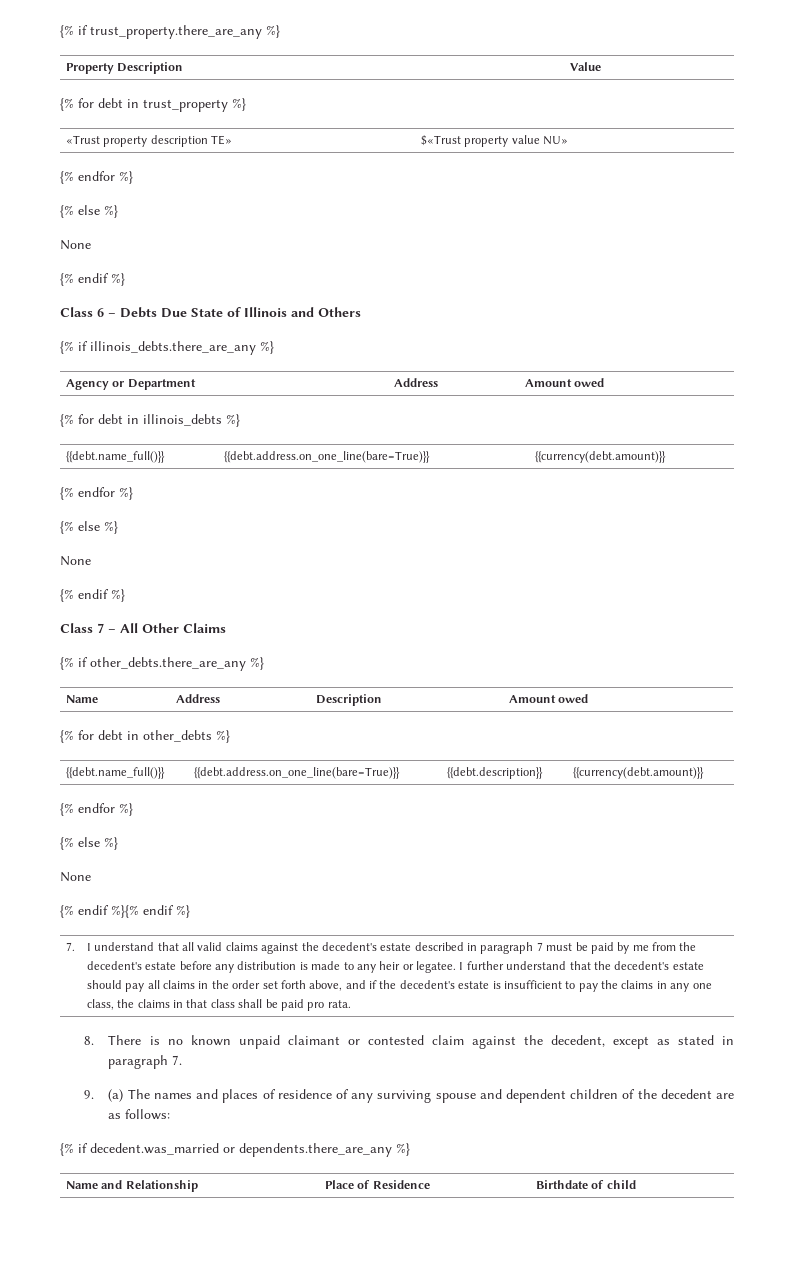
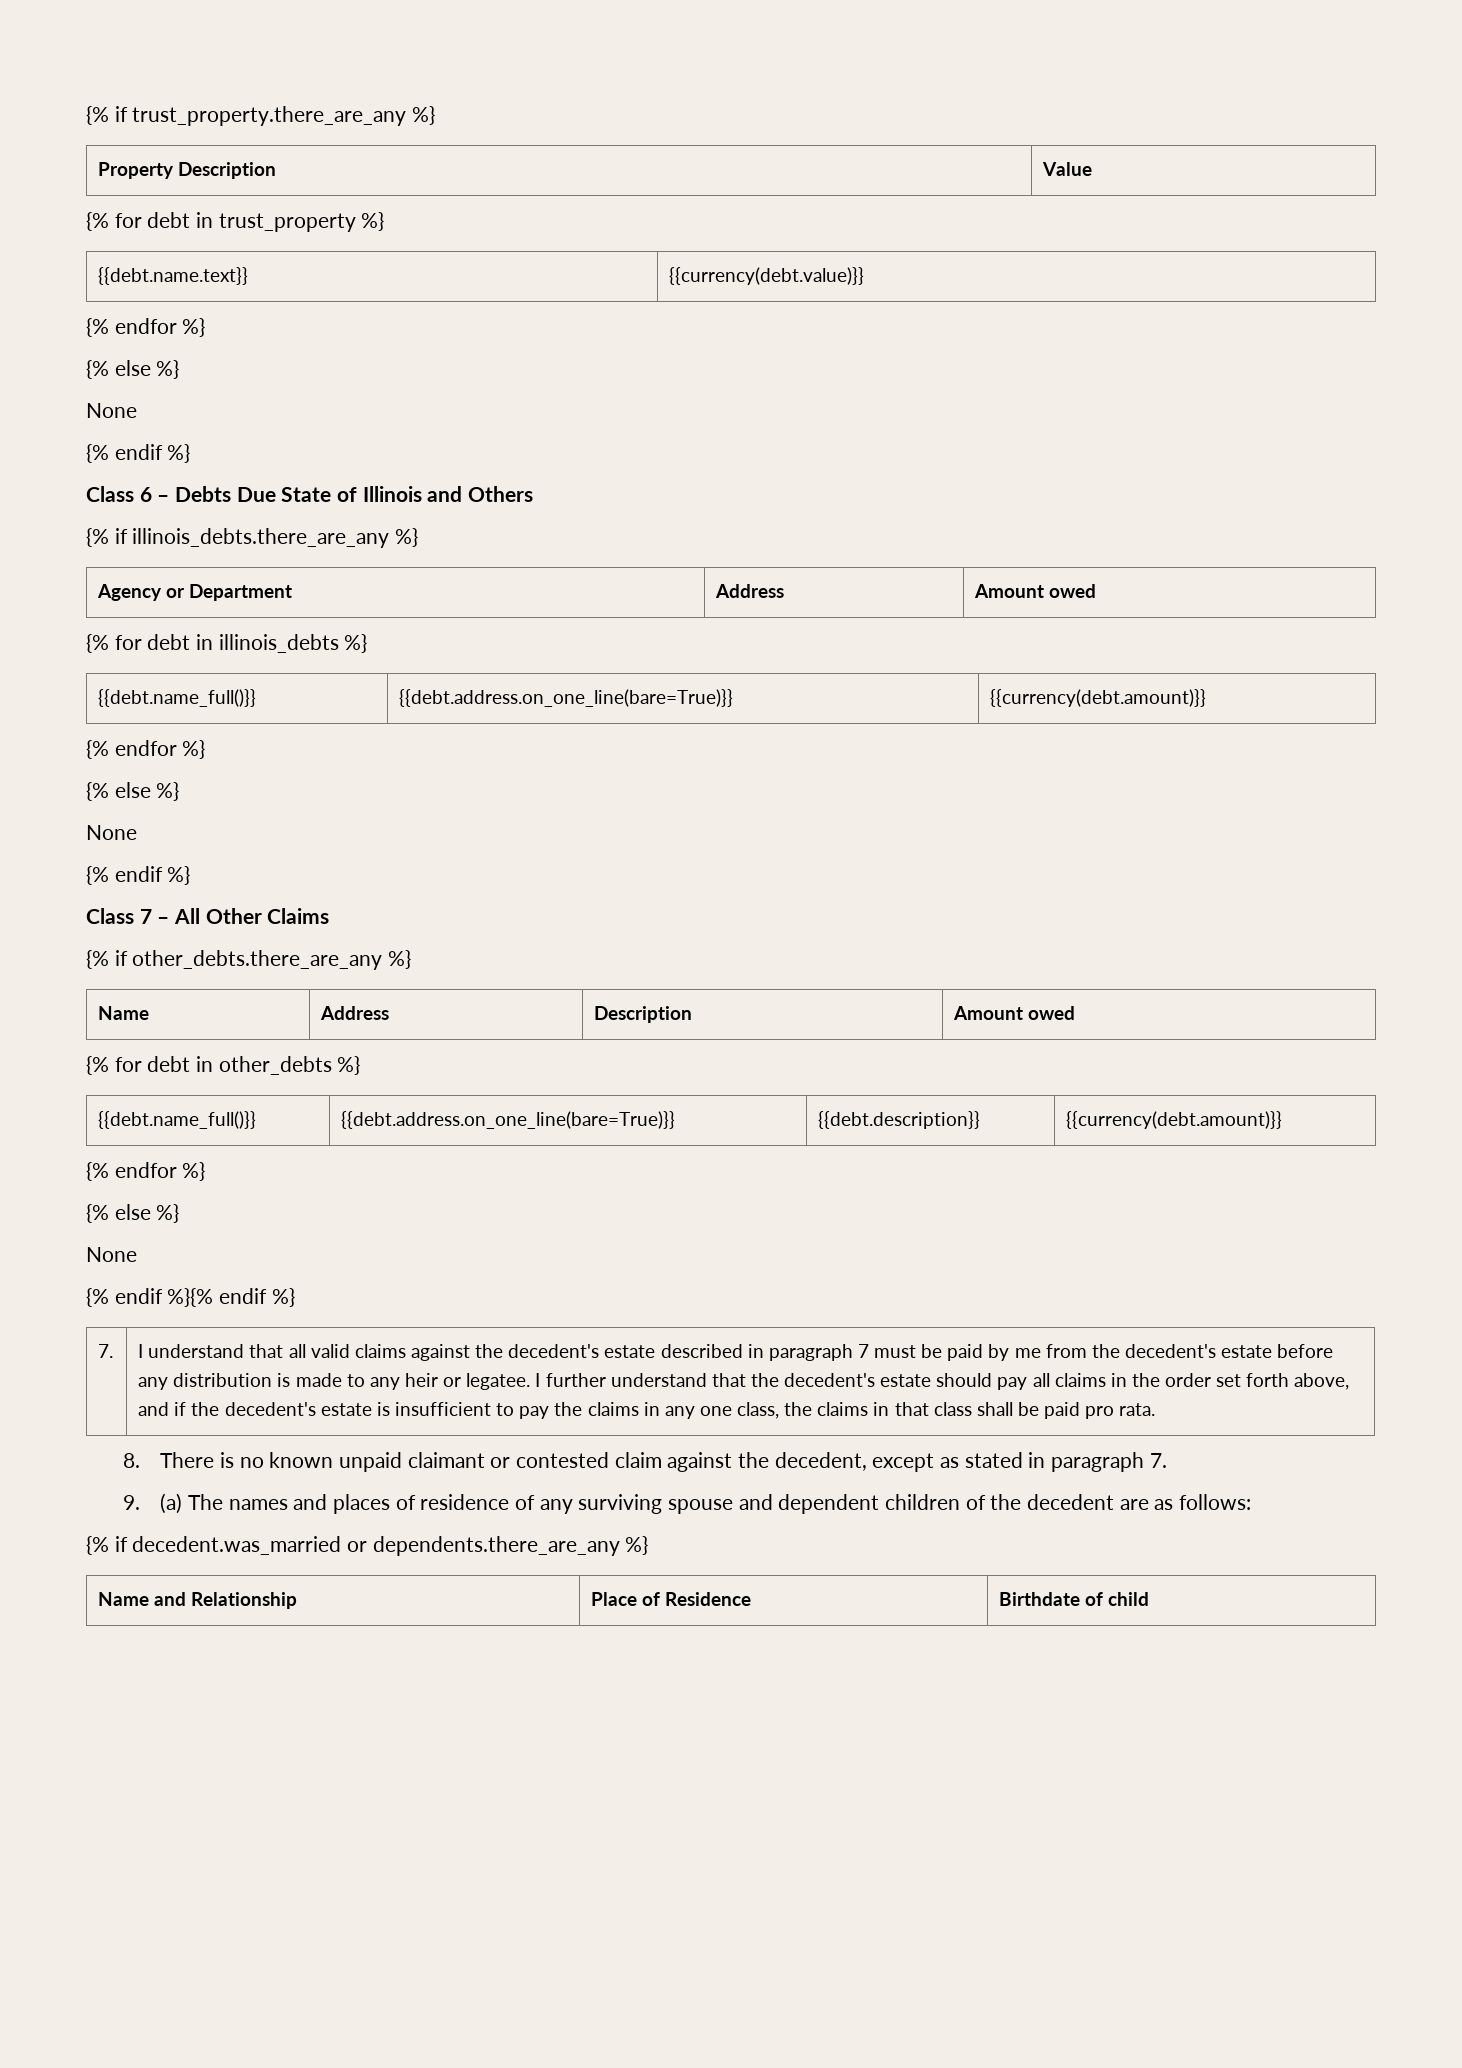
[65,135,233,147] [420,135,569,147] «Trust property description TE» | $«Trust property value NU» -> [98,267,249,285] [669,267,865,285] {{debt.name.text}} | {{currency(debt.value)}}

